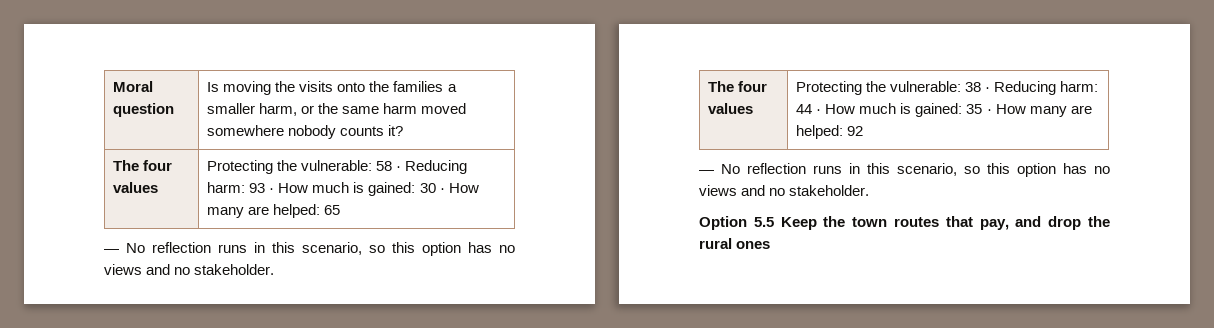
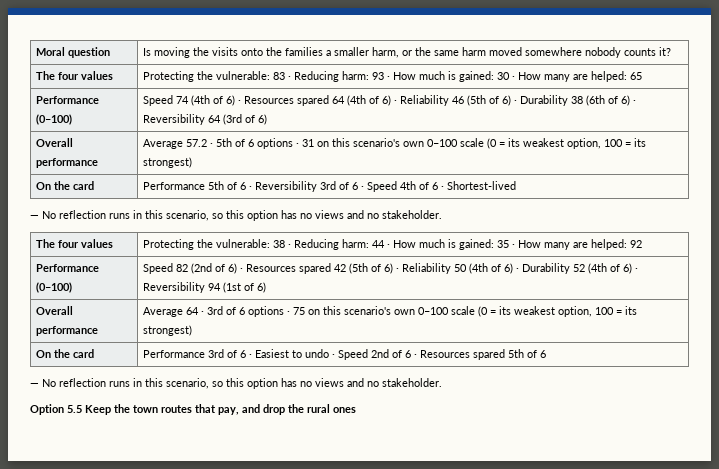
[376,161,393,171] 58 -> [272,72,285,80] 83
(341, 210) none -> [35,96,99,104] [35,114,72,125] [142,95,636,106] [142,114,267,125] [35,138,73,147] [35,158,98,168] [142,138,646,149] [142,157,192,168] [35,181,94,190] [142,181,516,192] // Performance (0–100) | Speed 74 (4th of 6) · Resources spared 64 (4th of 6) · Reliability 46 (5th of 6) · Durability 38 (6th of 6) · Reversibility 64 (3rd of 6) // Overall performance | Average 57.2 · 5th of 6 options · 31 on this scenario's own 0–100 scale (0 = its weakest option, 100 = its strongest) // On the card | Performance 5th of 6 · Reversibility 3rd of 6 · Speed 4th of 6 · Shortest-lived
(864, 131) none -> [35,264,99,272] [35,282,72,293] [142,263,638,274] [142,282,266,293] [35,306,73,315] [35,326,98,336] [142,306,637,317] [142,325,192,336] [35,349,94,358] [142,349,546,360] // Performance (0–100) | Speed 82 (2nd of 6) · Resources spared 42 (5th of 6) · Reliability 50 (4th of 6) · Durability 52 (4th of 6) · Reversibility 94 (1st of 6) // Overall performance | Average 64 · 3rd of 6 options · 75 on this scenario's own 0–100 scale (0 = its weakest option, 100 = its strongest) // On the card | Performance 3rd of 6 · Easiest to undo · Speed 2nd of 6 · Resources spared 5th of 6

